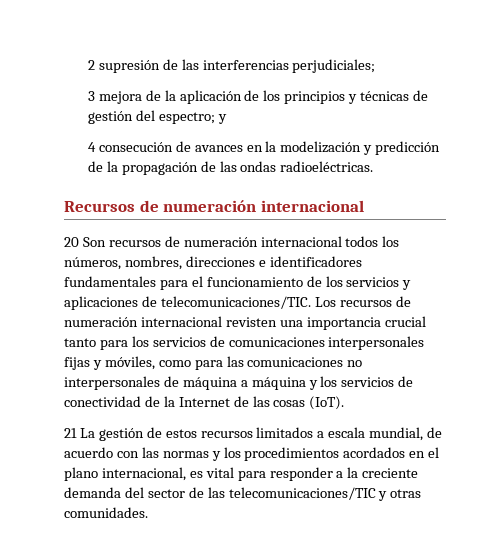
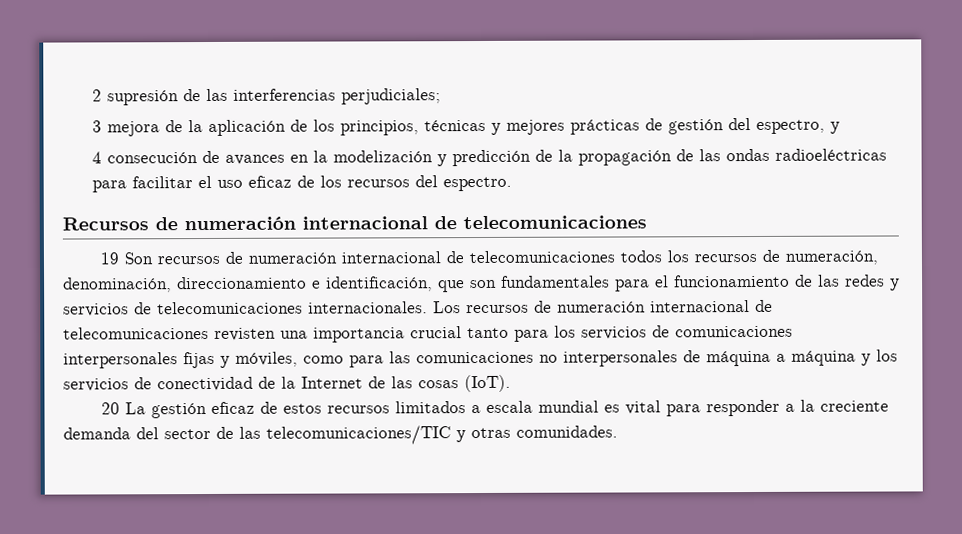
[284,91,410,104] principios y técnicas -> [339,119,640,136] principios, técnicas y mejores prácticas
[158,112,215,124] espectro; -> [755,119,825,134] espectro,
[280,161,374,172] radioeléctricas. -> [774,148,887,161] [91,175,512,193] radioeléctricas para facilitar el uso eficaz de los recursos del espectro.
[64,237,79,247] // 20 -> [434,215,647,230] [99,252,119,265] de telecomunicaciones // 19
[345,236,400,247] [64,256,362,270] todos los números, nombres, direcciones e identificadores -> [445,249,878,265] [63,276,497,293] de telecomunicaciones todos los recursos de numeración, denominación, direccionamiento e identificación, que son
[325,276,412,290] [64,296,311,310] los servicios y aplicaciones de telecomunicaciones/TIC. -> [818,274,900,291] [63,301,428,317] las redes y servicios de telecomunicaciones internacionales.
(222, 321) none -> [755,299,773,312] [63,327,209,340] de telecomunicaciones
[64,428,77,438] 21 -> [100,402,120,415] 20
(144, 434) none -> [210,401,255,414] eficaz
[369,427,443,441] [64,447,440,461] [64,467,186,481] mundial, de acuerdo con las normas y los procedimientos acordados en el plano internacional, -> [537,400,599,413] mundial

